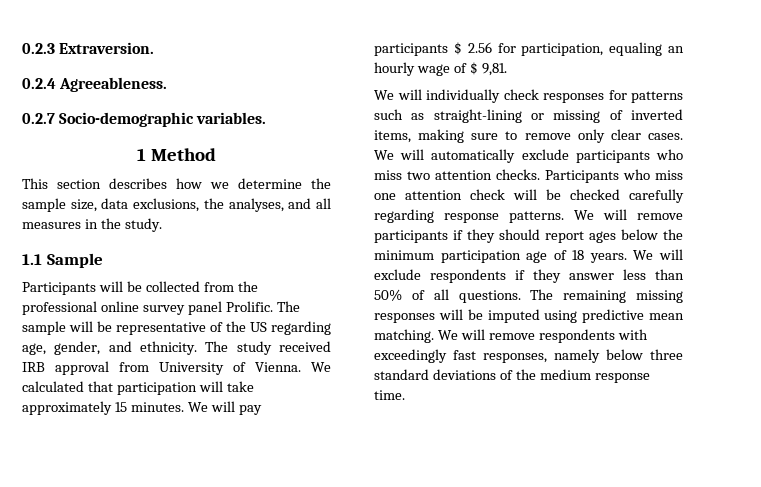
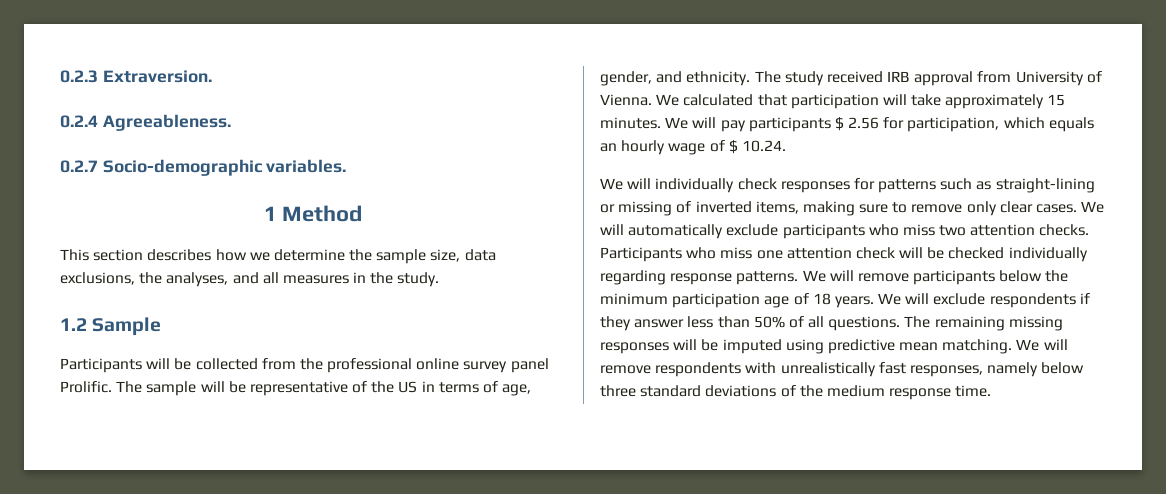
[22,254,42,265] 1.1 -> [60,318,87,331] 1.2
[271,321,331,335] regarding -> [421,381,499,393] in terms of
[609,42,663,56] equaling -> [1003,117,1094,132] which equals
[481,63,507,76] 9,81. -> [741,140,786,152] 10.24.
[629,189,684,203] carefully -> [1008,247,1088,262] individually
[453,229,616,243] if they should report ages -> (996, 277) none
[374,349,447,363] exceedingly -> [780,362,876,377] unrealistically

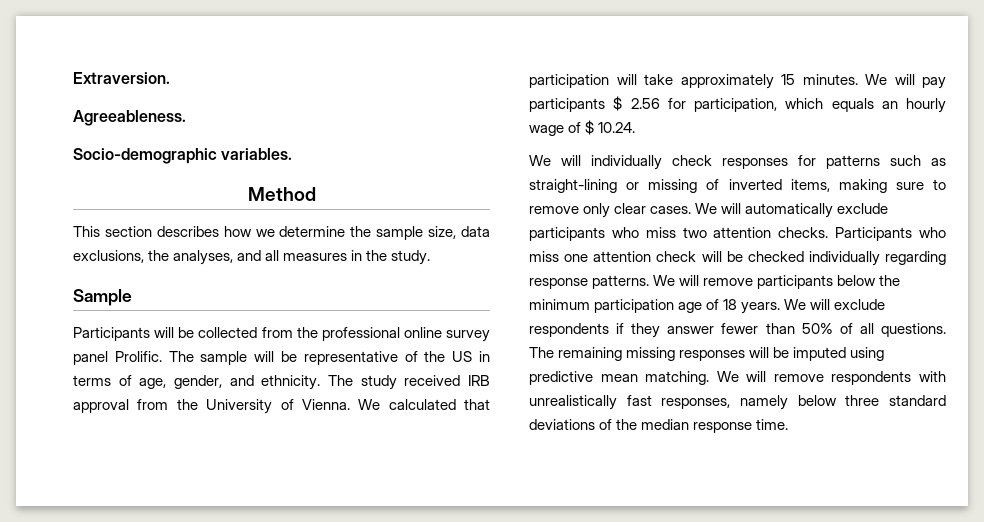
[60,70,98,83] 0.2.3 -> (73, 78) none
[60,115,98,128] 0.2.4 -> (170, 78) none
[60,160,98,173] 0.2.7 -> (186, 118) none
[263,206,277,221] 1 -> (293, 154) none
[60,318,87,331] 1.2 -> (431, 257) none
(1012, 77) none -> [176,399,198,410] the
[687,316,714,328] less -> [721,323,759,334] fewer
[826,385,885,397] medium -> [641,419,690,430] median

